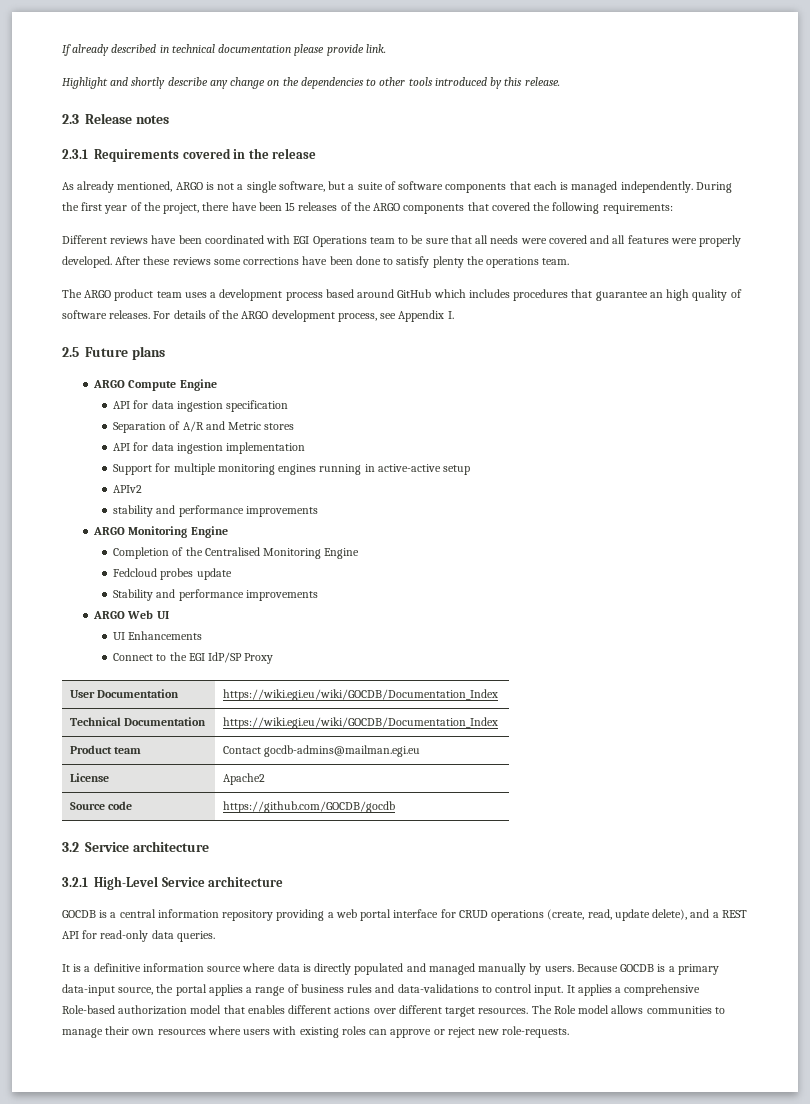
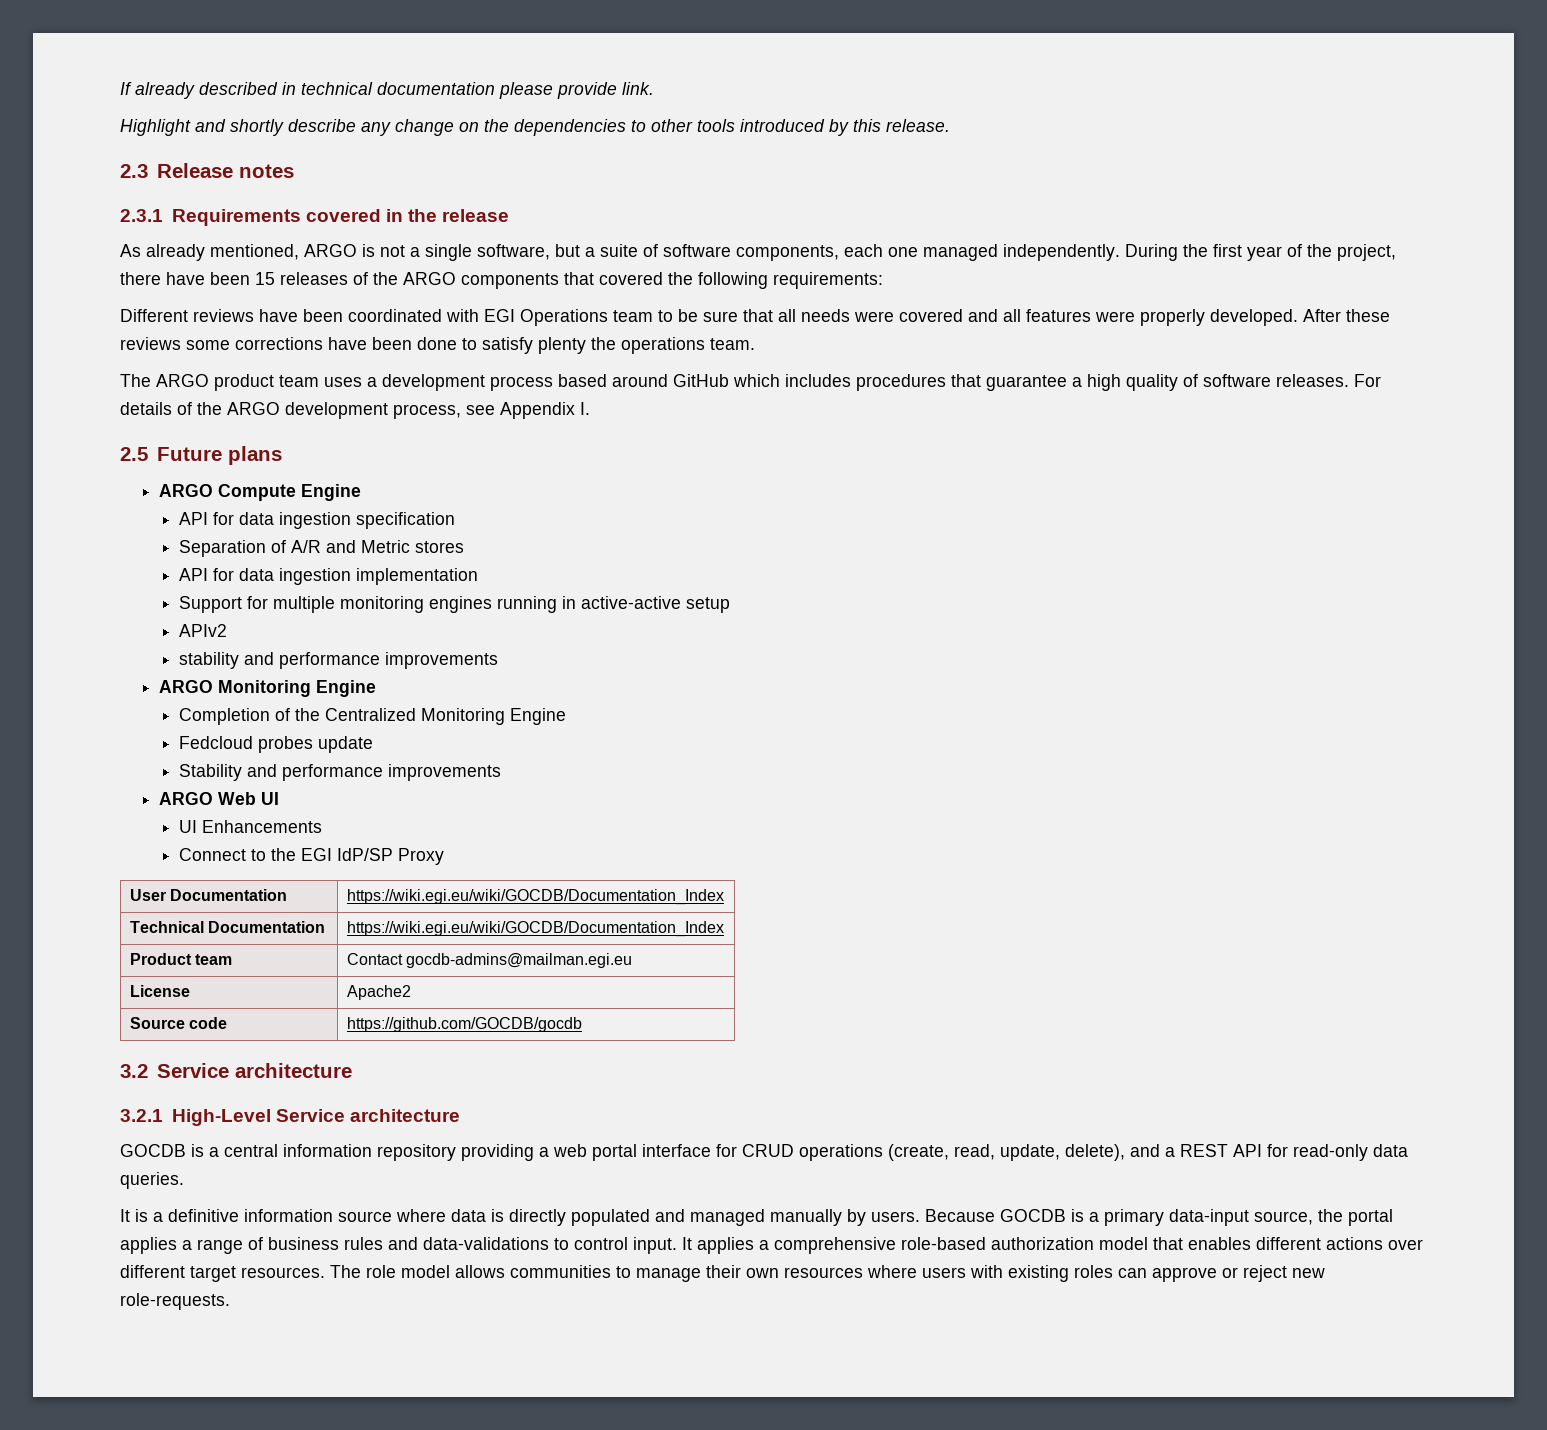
[445,181,569,193] components that each is -> [736,244,918,261] components, each one
[649,292,663,298] an -> [1072,377,1082,387] a
[204,547,260,556] Centralised -> [324,708,416,721] Centralized
[614,909,650,921] update -> [1000,1144,1060,1161] update,
[62,1005,115,1014] Role-based -> [901,1237,986,1250] role-based
[553,1005,576,1014] Role -> [366,1265,396,1278] role

